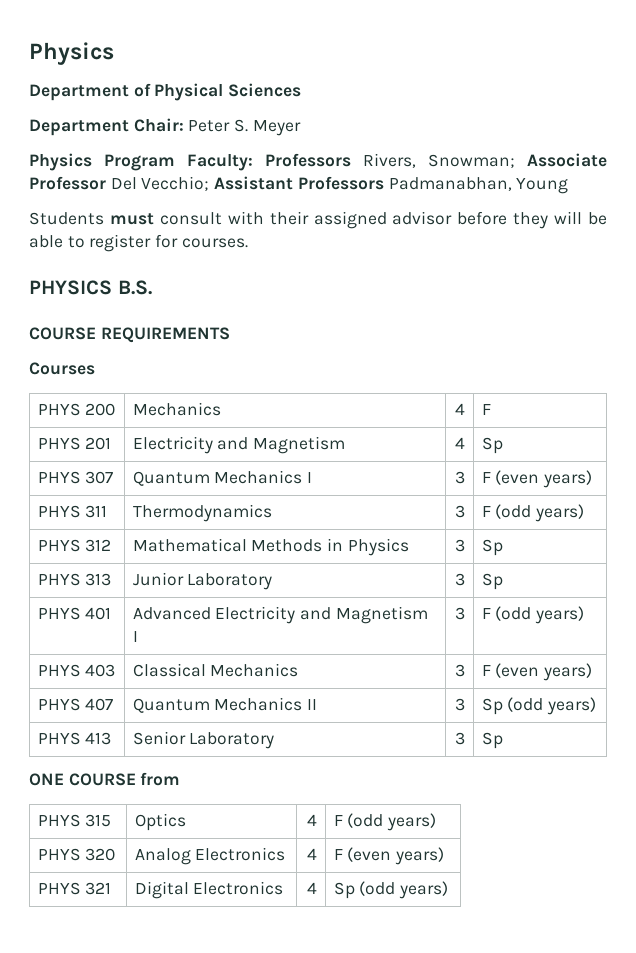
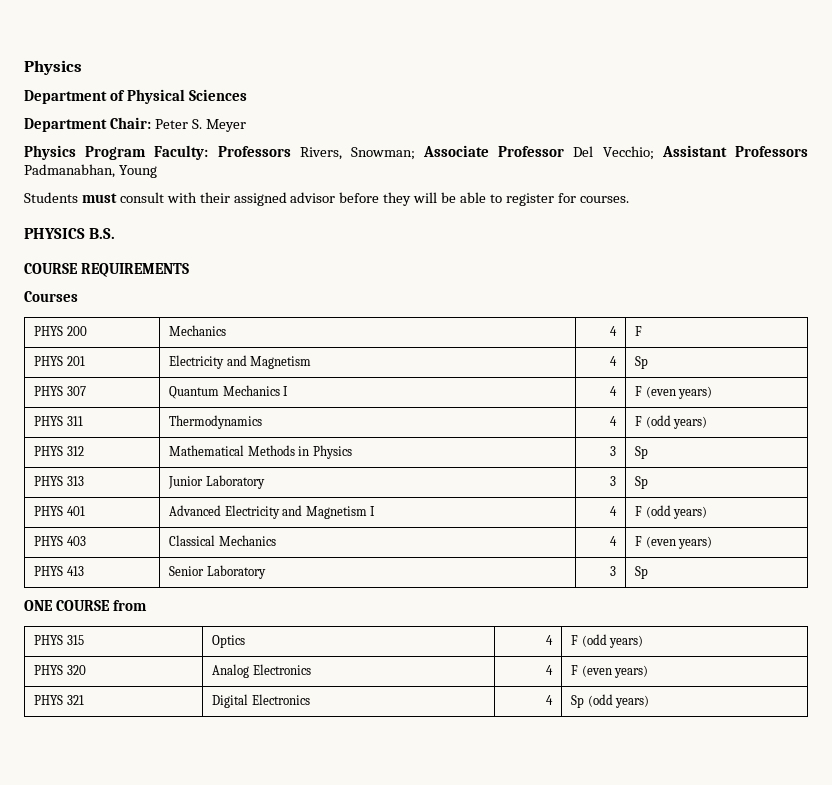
[455,471,466,484] 3 -> [609,386,617,396] 4
[455,505,466,518] 3 -> [609,416,617,426] 4
[455,607,466,620] 3 -> [609,506,617,516] 4
[455,664,466,677] [481,663,593,681] [37,698,114,711] [132,697,318,713] [455,698,466,711] [481,697,597,715] 3 | F (even years) // PHYS 407 | Quantum Mechanics II | 3 | Sp (odd years) -> [609,536,617,546] [635,536,713,549] 4 | F (even years)

